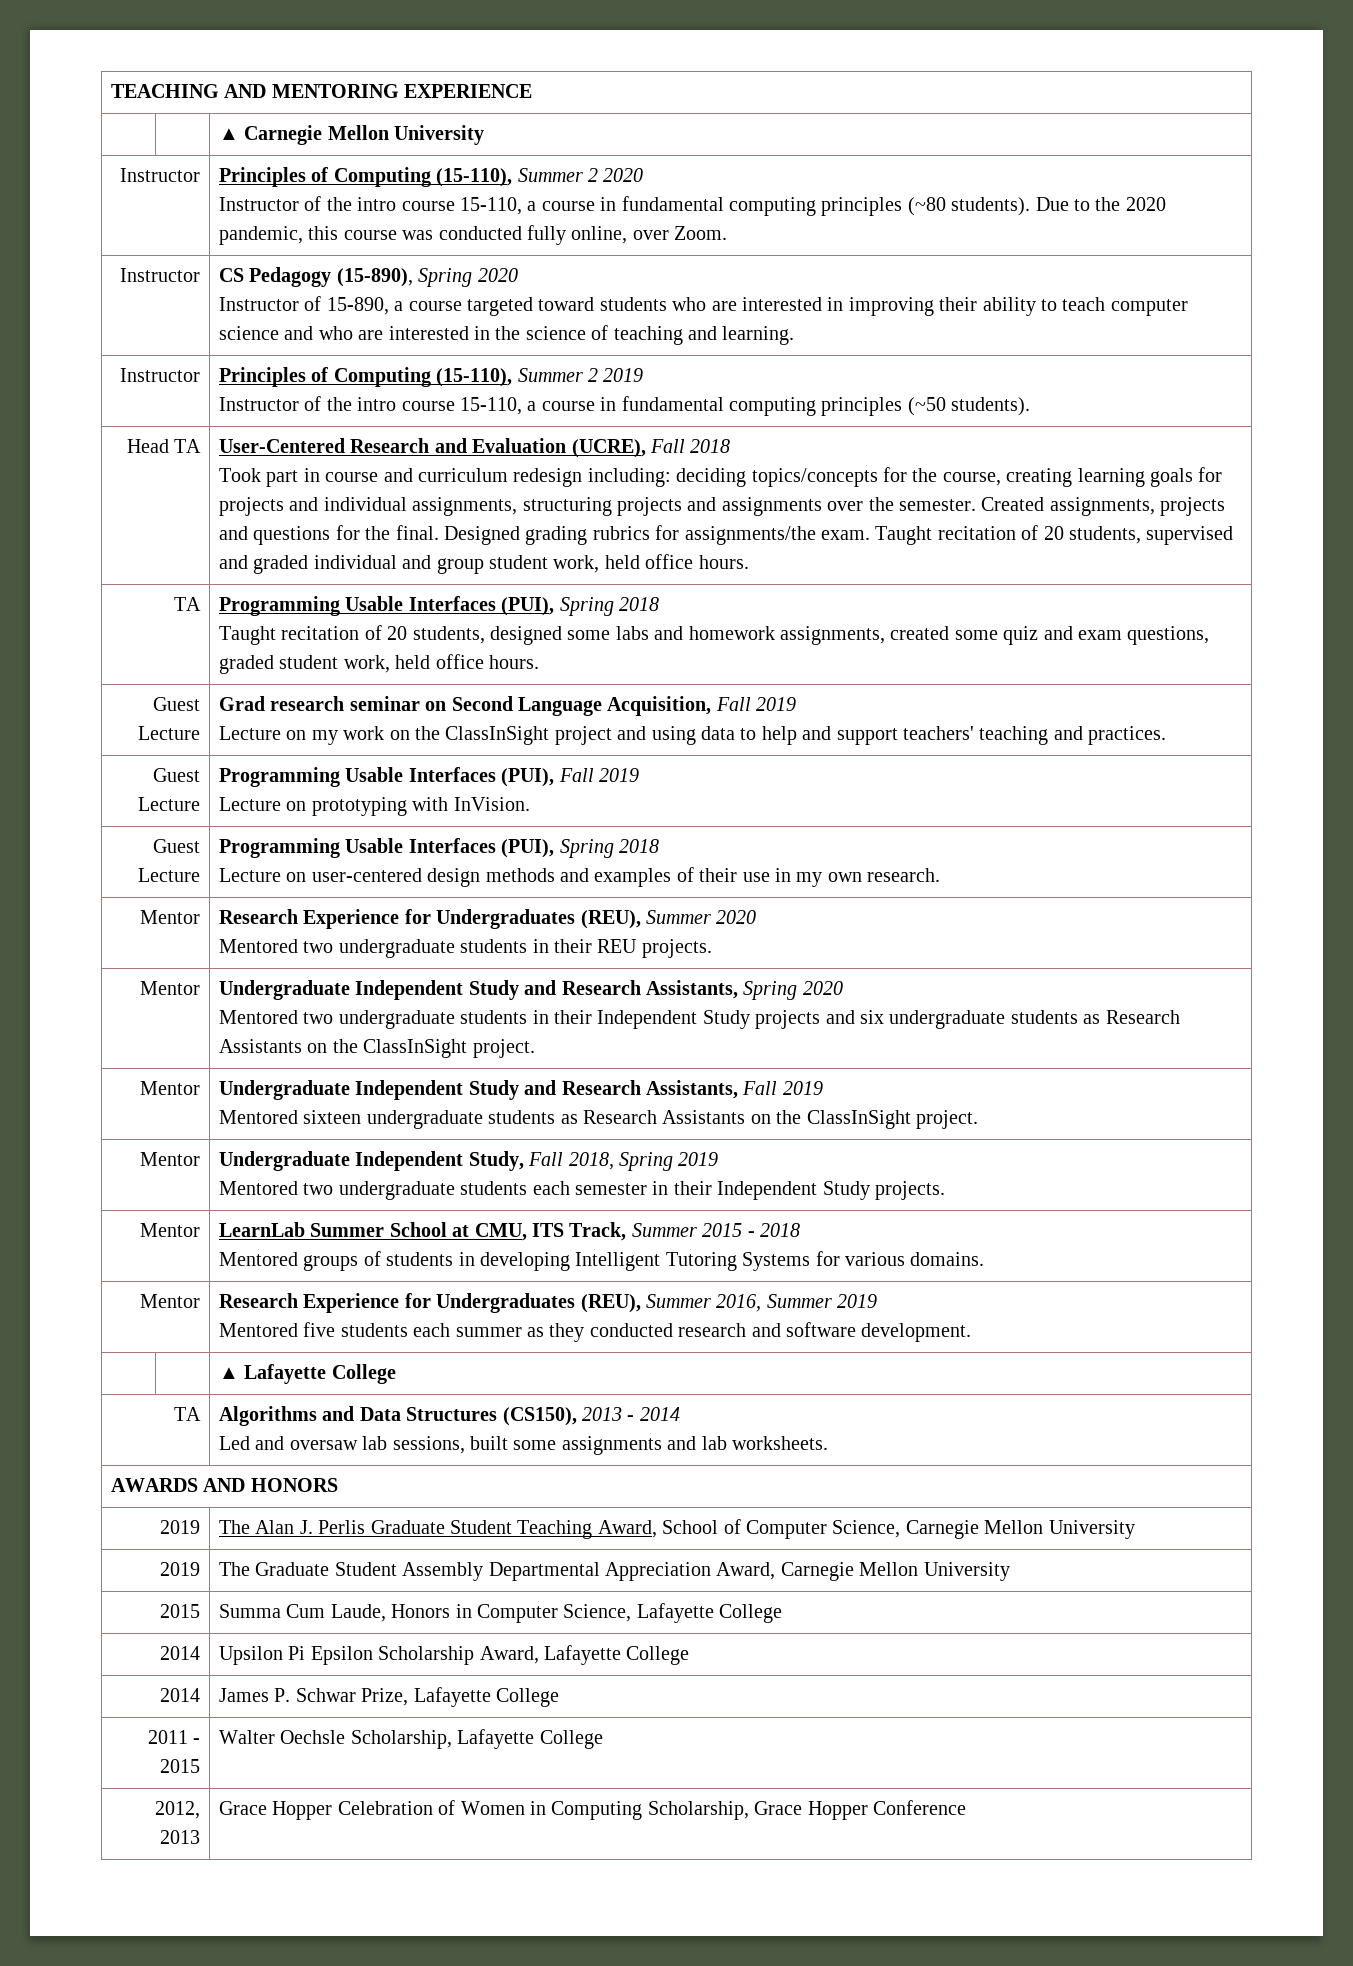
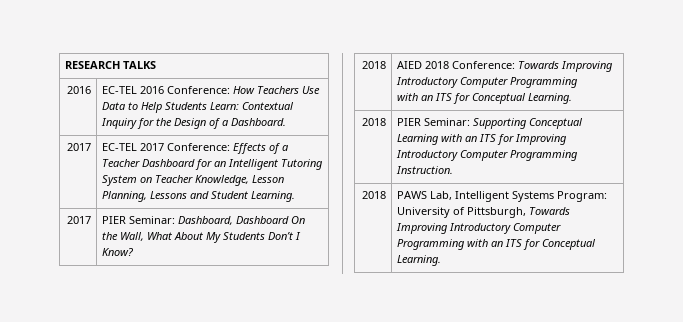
[111,84,533,98] [219,125,485,145] [119,168,200,182] [219,167,644,187] [219,196,1166,216] [219,225,728,245] [119,268,200,282] [219,267,518,287] [219,296,1188,316] [219,325,795,345] [119,368,200,382] [219,367,644,387] [219,396,1031,416] [126,439,201,453] [219,438,731,458] [219,467,1223,487] [219,497,1226,516] [219,525,1234,545] [219,554,749,574] [173,597,201,611] [219,596,660,616] [219,625,1210,645] [219,654,540,674] [152,697,200,711] [137,726,200,740] [219,696,797,716] [219,726,1167,745] [152,768,200,782] [137,797,200,811] [219,767,640,787] [219,797,530,816] [152,839,200,853] [137,868,200,882] [219,838,660,858] [219,867,941,887] [139,910,200,924] [219,909,757,929] [219,939,712,958] [139,981,200,995] [219,980,843,1000] [219,1010,1180,1029] [219,1039,535,1058] [139,1081,200,1095] [219,1080,823,1100] [219,1110,979,1129] [139,1152,200,1166] [219,1151,719,1171] [219,1181,946,1200] [139,1223,200,1237] [219,1222,801,1241] [219,1251,985,1271] [139,1294,200,1308] [219,1293,878,1313] [219,1322,972,1342] [219,1364,396,1384] [173,1407,201,1421] [219,1406,680,1426] [219,1436,829,1455] [111,1478,338,1492] [159,1520,200,1534] [219,1519,1135,1539] [159,1562,200,1576] [219,1562,1010,1581] [159,1604,200,1618] [219,1603,783,1623] [159,1646,200,1660] [219,1645,690,1665] [159,1688,200,1702] [219,1687,560,1707] [147,1730,200,1744] [159,1759,200,1773] [219,1729,603,1749] [154,1801,200,1819] [159,1830,200,1844] [219,1800,967,1820] TEACHING AND MENTORING EXPERIENCE // | | ▲ Carnegie Mellon University // Instructor | Principles of Computing (15-110), Summer 2 2020 // Instructor of the intro course 15-110, a course in fundamental computing principles (~80 students). Due to the 2020 pandemic, this course was conducted fully online, over Zoom. // Instructor | CS Pedagogy (15-890), Spring 2020 // Instructor of 15-890, a course targeted toward students who are interested in improving their ability to teach computer science and who are interested in the science of teaching and learning. // Instructor | Principles of Computing (15-110), Summer 2 2019 // Instructor of the intro course 15-110, a course in fundamental computing principles (~50 students). // Head TA | User-Centered Research and Evaluation (UCRE), Fall 2018 // Took part in course and curriculum redesign including: deciding topics/concepts for the course, creating learning goals for projects and individual assignments, structuring projects and assignments over the semester. Created assignments, projects and questions for the final. Designed grading rubrics for assignments/the exam. Taught recitation of 20 students, supervised and graded individual and group student work, held office hours. // TA | Programming Usable Interfaces (PUI), Spring 2018 // Taught recitation of 20 students, designed some labs and homework assignments, created some quiz and exam questions, graded student work, held office hours. // Guest Lecture | Grad research seminar on Second Language Acquisition, Fall 2019 // Lecture on my work on the ClassInSight project and using data to help and support teachers' teaching and practices. // Guest Lecture | Programming Usable Interfaces (PUI), Fall 2019 // Lecture on prototyping with InVision. // Guest Lecture | Programming Usable Interfaces (PUI), Spring 2018 // Lecture on user-centered design methods and examples of their use in my own research. // Mentor | Research Experience for Undergraduates (REU), Summer 2020 // Mentored two undergraduate students in their REU projects. // Mentor | Undergraduate Independent Study and Research Assistants, Spring 2020 // Mentored two undergraduate students in their Independent Study projects and six undergraduate students as Research Assistants on the ClassInSight project. // Mentor | Undergraduate Independent Study and Research Assistants, Fall 2019 // Mentored sixteen undergraduate students as Research Assistants on the ClassInSight project. // Mentor | Undergraduate Independent Study, Fall 2018, Spring 2019 // Mentored two undergraduate students each semester in their Independent Study projects. // Mentor | LearnLab Summer School at CMU, ITS Track, Summer 2015 - 2018 // Mentored groups of students in developing Intelligent Tutoring Systems for various domains. // Mentor | Research Experience for Undergraduates (REU), Summer 2016, Summer 2019 // Mentored five students each summer as they conducted research and software development. // | | ▲ Lafayette College // TA | Algorithms and Data Structures (CS150), 2013 - 2014 // Led and oversaw lab sessions, built some assignments and lab worksheets. // AWARDS AND HONORS // 2019 | The Alan J. Perlis Graduate Student Teaching Award, School of Computer Science, Carnegie Mellon University // 2019 | The Graduate Student Assembly Departmental Appreciation Award, Carnegie Mellon University // 2015 | Summa Cum Laude, Honors in Computer Science, Lafayette College // 2014 | Upsilon Pi Epsilon Scholarship Award, Lafayette College // 2014 | James P. Schwar Prize, Lafayette College // 2011 - 2015 | Walter Oechsle Scholarship, Lafayette College // 2012, 2013 | Grace Hopper Celebration of Women in Computing Scholarship, Grace Hopper Conference -> [65,61,157,69] [66,86,91,94] [102,86,321,94] [102,102,295,113] [101,118,287,129] [66,143,91,151] [102,143,290,154] [102,159,324,170] [102,175,285,186] [102,191,296,202] [66,216,91,224] [102,216,306,225] [102,232,302,243] [102,248,134,256] [361,61,386,69] [397,61,614,72] [396,77,579,88] [397,93,573,104] [361,118,386,126] [397,118,584,129] [397,134,568,145] [396,150,579,161] [396,166,454,174] [361,191,386,199] [397,191,608,202] [397,207,571,218] [396,223,562,234] [397,239,597,250] [397,255,442,266] RESEARCH TALKS // 2016 | EC-TEL 2016 Conference: How Teachers Use Data to Help Students Learn: Contextual Inquiry for the Design of a Dashboard. // 2017 | EC-TEL 2017 Conference: Effects of a Teacher Dashboard for an Intelligent Tutoring System on Teacher Knowledge, Lesson Planning, Lessons and Student Learning. // 2017 | PIER Seminar: Dashboard, Dashboard On the Wall, What About My Students Don’t I Know? // 2018 | AIED 2018 Conference: Towards Improving Introductory Computer Programming // with an ITS for Conceptual Learning. // 2018 | PIER Seminar: Supporting Conceptual Learning with an ITS for Improving Introductory Computer Programming Instruction. // 2018 | PAWS Lab, Intelligent Systems Program: University of Pittsburgh, Towards Improving Introductory Computer Programming with an ITS for Conceptual Learning.

